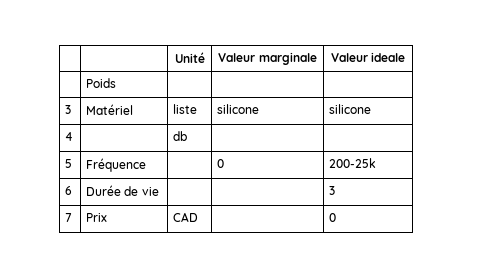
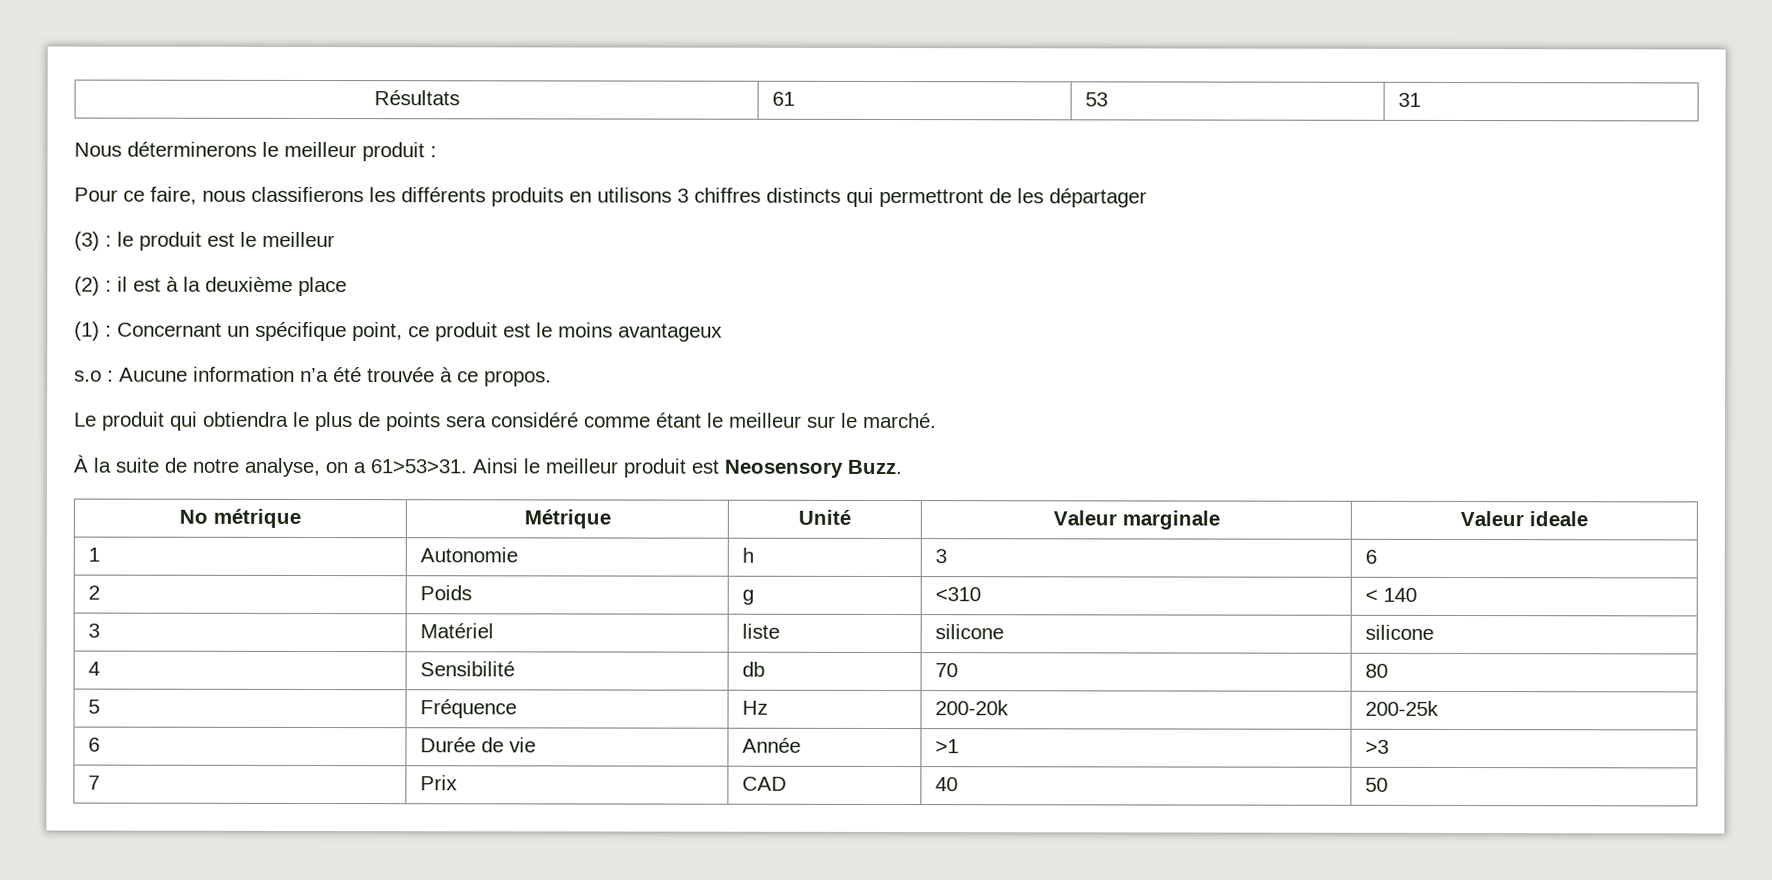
(174, 57) | -> [373,90,460,106] [772,91,796,106] [1085,92,1109,107] [1398,92,1422,107] [74,141,437,162] [74,186,1147,208] [74,231,335,251] [74,276,347,297] [74,321,723,342] [74,366,552,387] [74,411,937,432] [73,454,902,478] [179,508,301,528] [523,509,611,529] Résultats | 61 | 53 | 31 // Nous déterminerons le meilleur produit : // Pour ce faire, nous classifierons les différents produits en utilisons 3 chiffres distincts qui permettront de les départager // (3) : le produit est le meilleur // (2) : il est à la deuxième place // (1) : Concernant un spécifique point, ce produit est le moins avantageux // s.o : Aucune information n’a été trouvée à ce propos. // Le produit qui obtiendra le plus de points sera considéré comme étant le meilleur sur le marché. // À la suite de notre analyse, on a 61>53>31. Ainsi le meilleur produit est Neosensory Buzz. // No métrique | Métrique
[86,78,117,88] | Poids | | | -> [88,547,101,562] [420,547,519,563] [742,547,755,563] [935,549,948,564] [1365,549,1378,564] [88,585,101,600] [420,585,473,601] [742,589,755,605] [935,587,982,602] [1365,587,1418,602] 1 | Autonomie | h | 3 | 6 // 2 | Poids | g | <310 | < 140
(74, 136) none -> [420,661,516,677] Sensibilité
(188, 136) | -> [935,663,959,678] [1365,663,1389,678] 70 | 80
[217,159,225,168] | 0 -> [742,700,769,715] [935,700,1010,716] Hz | 200-20k
[329,186,336,195] | | 3 -> [742,737,802,753] [935,739,960,754] [1365,739,1390,754] Année | >1 | >3
[329,213,337,222] | 0 -> [935,777,959,792] [1365,777,1389,792] 40 | 50

